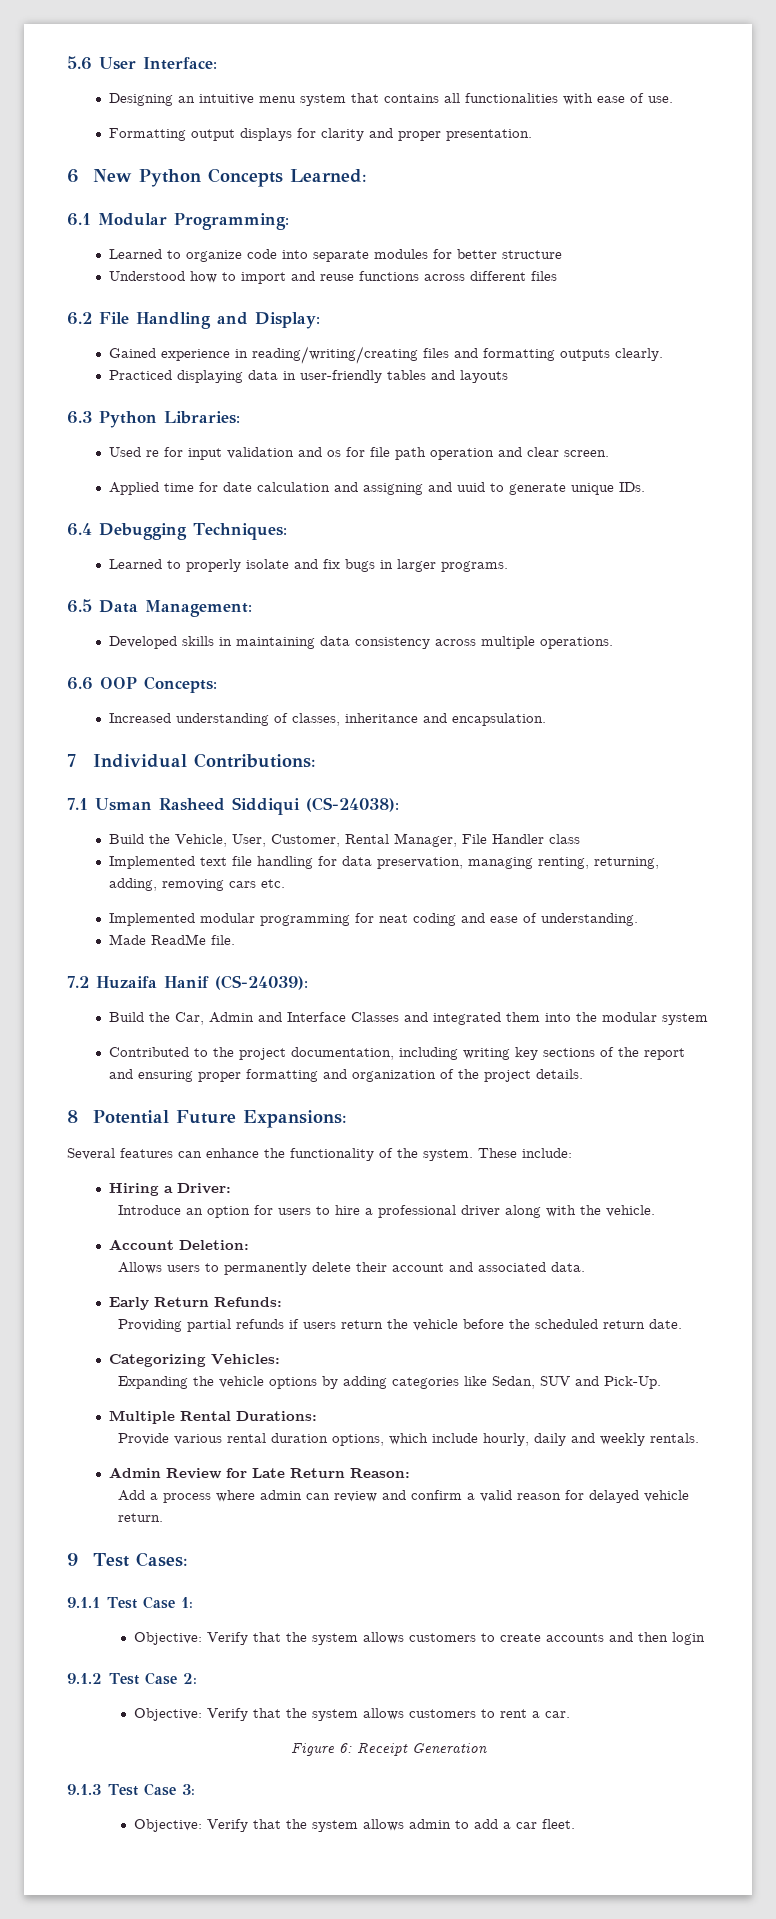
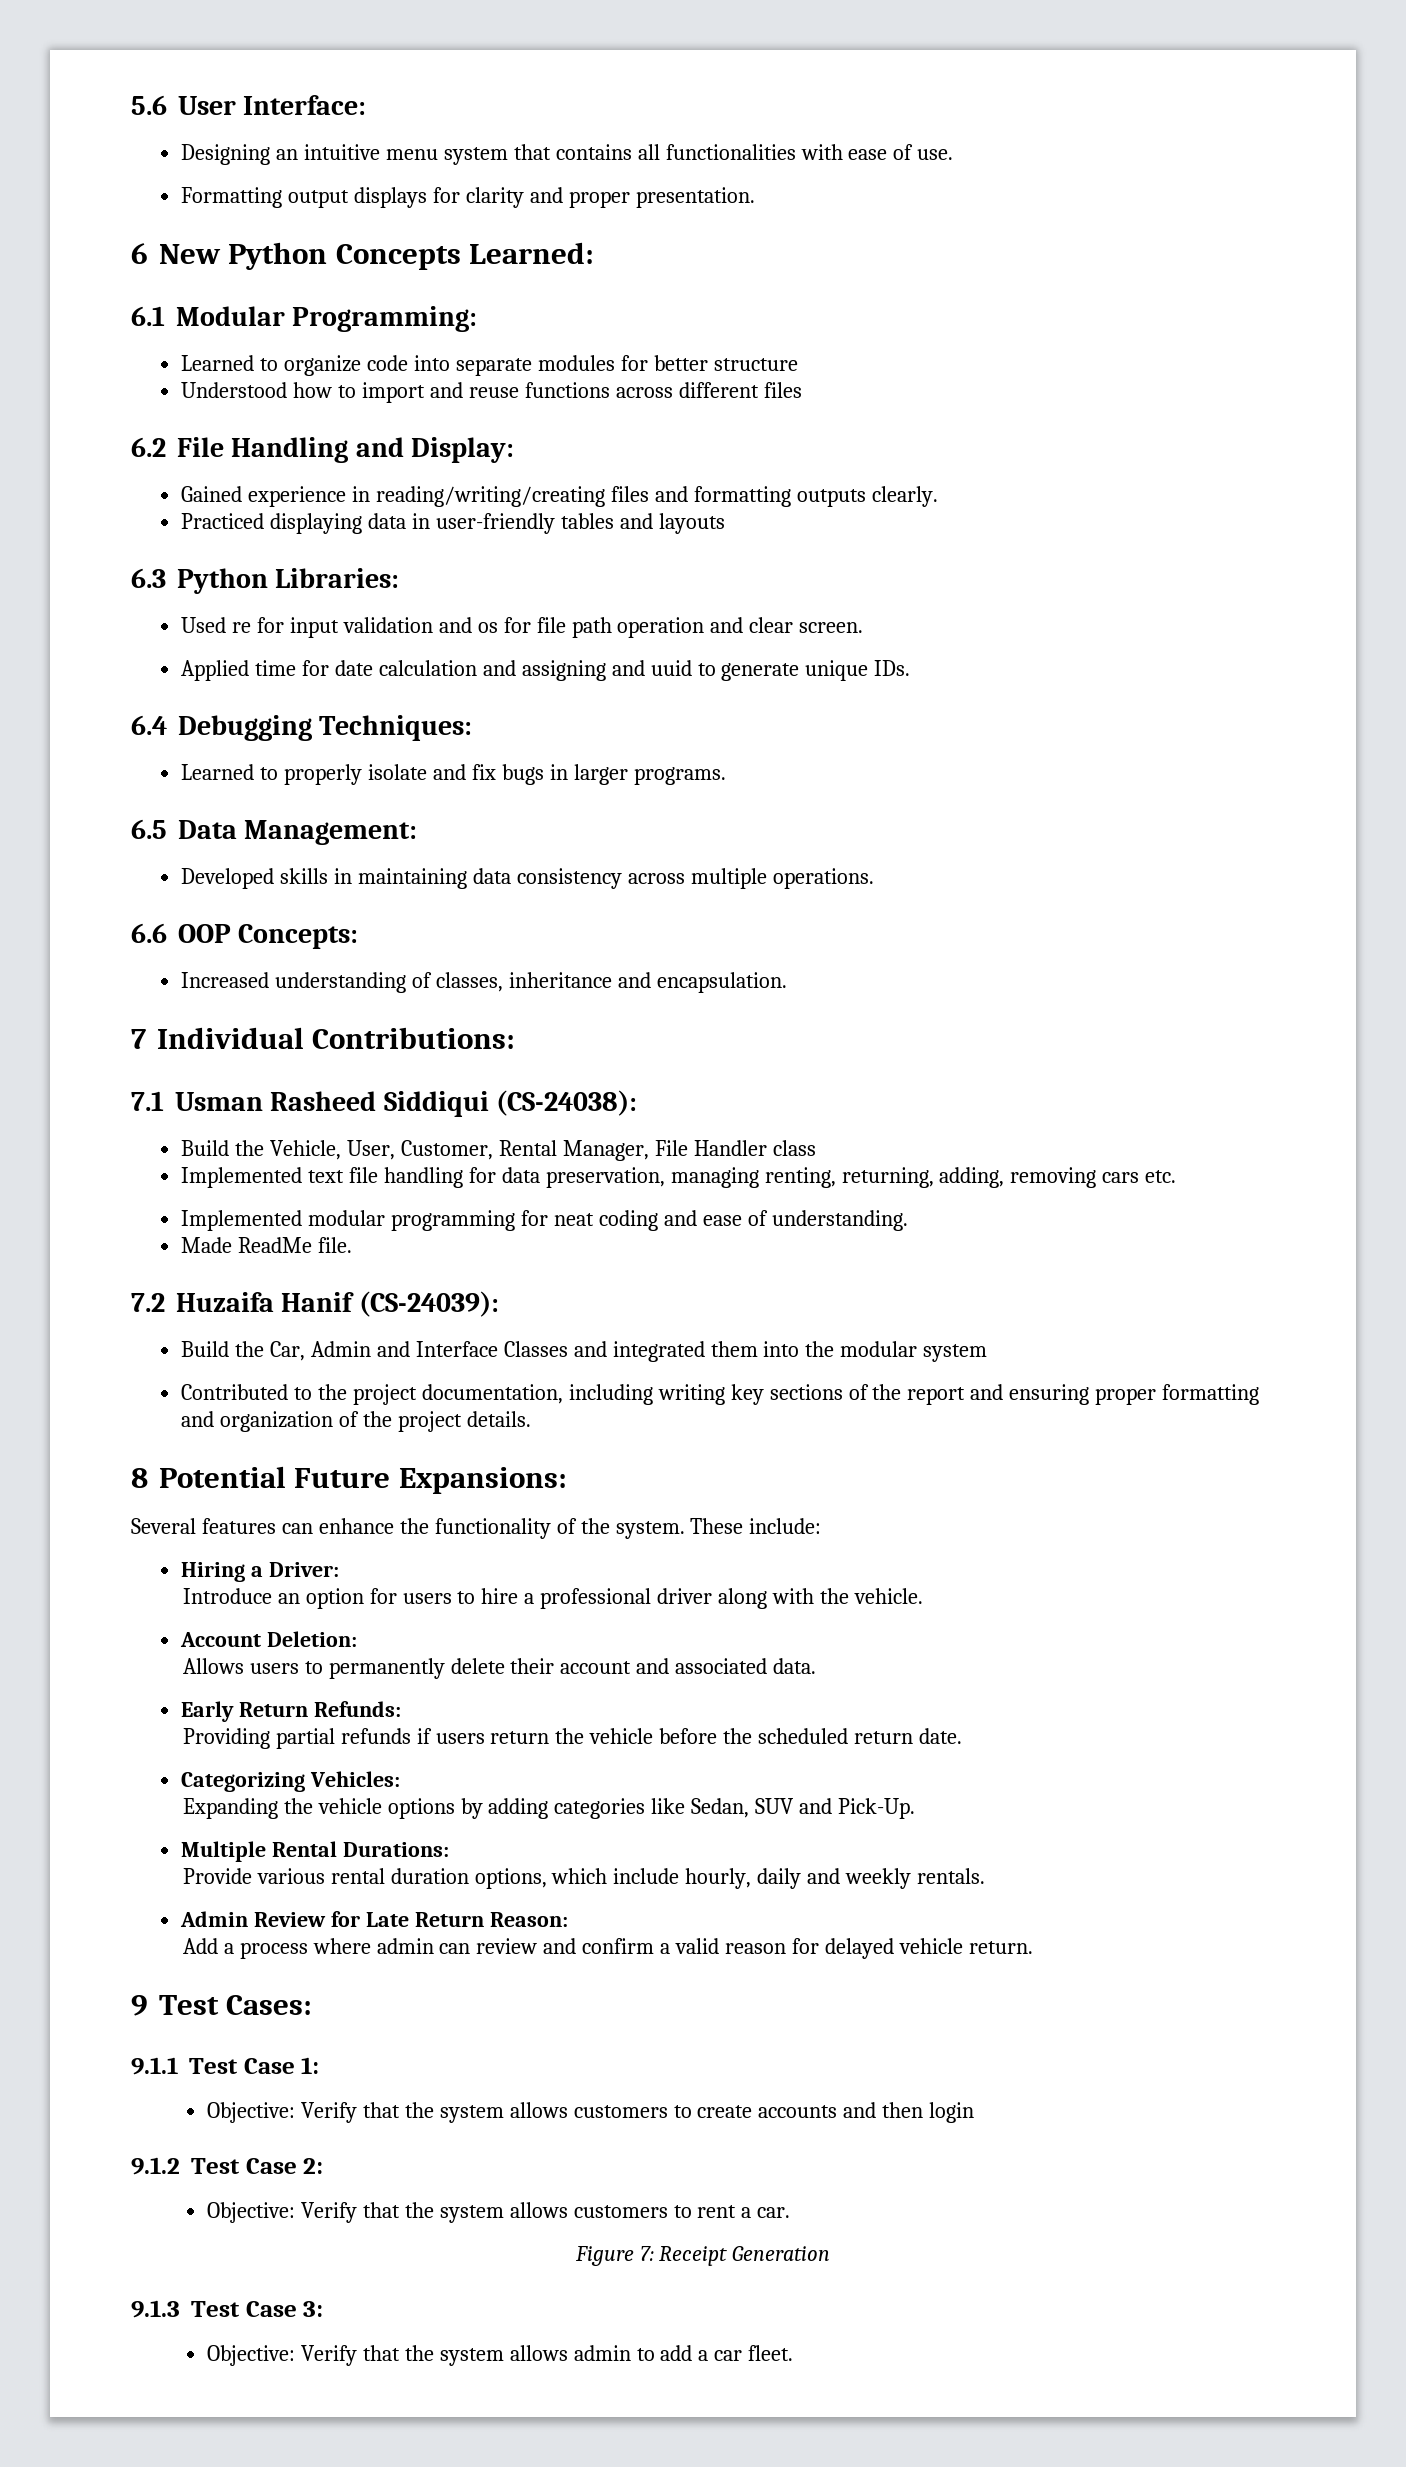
[338,1743,352,1753] 6: -> [639,2246,654,2261] 7:

